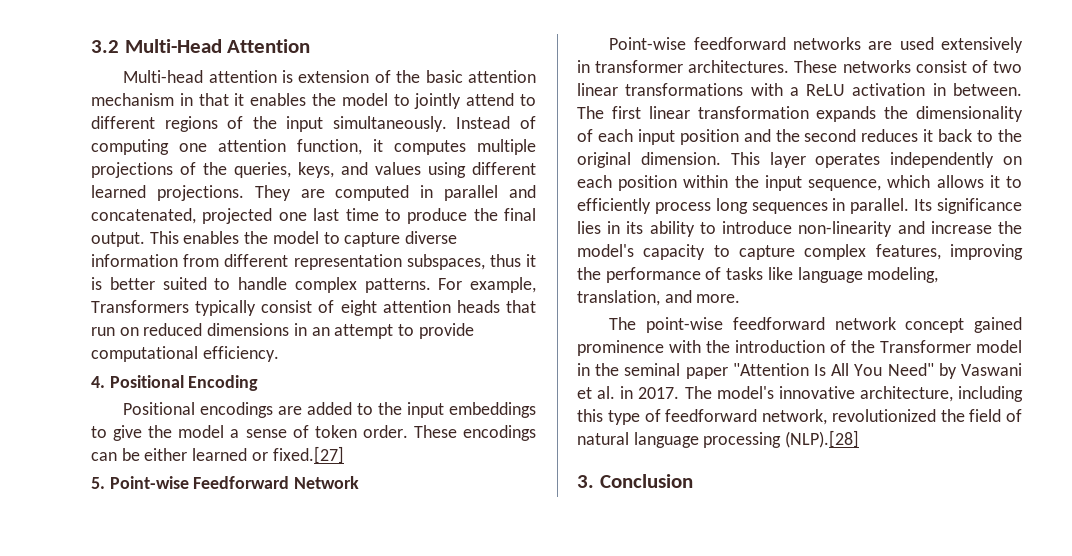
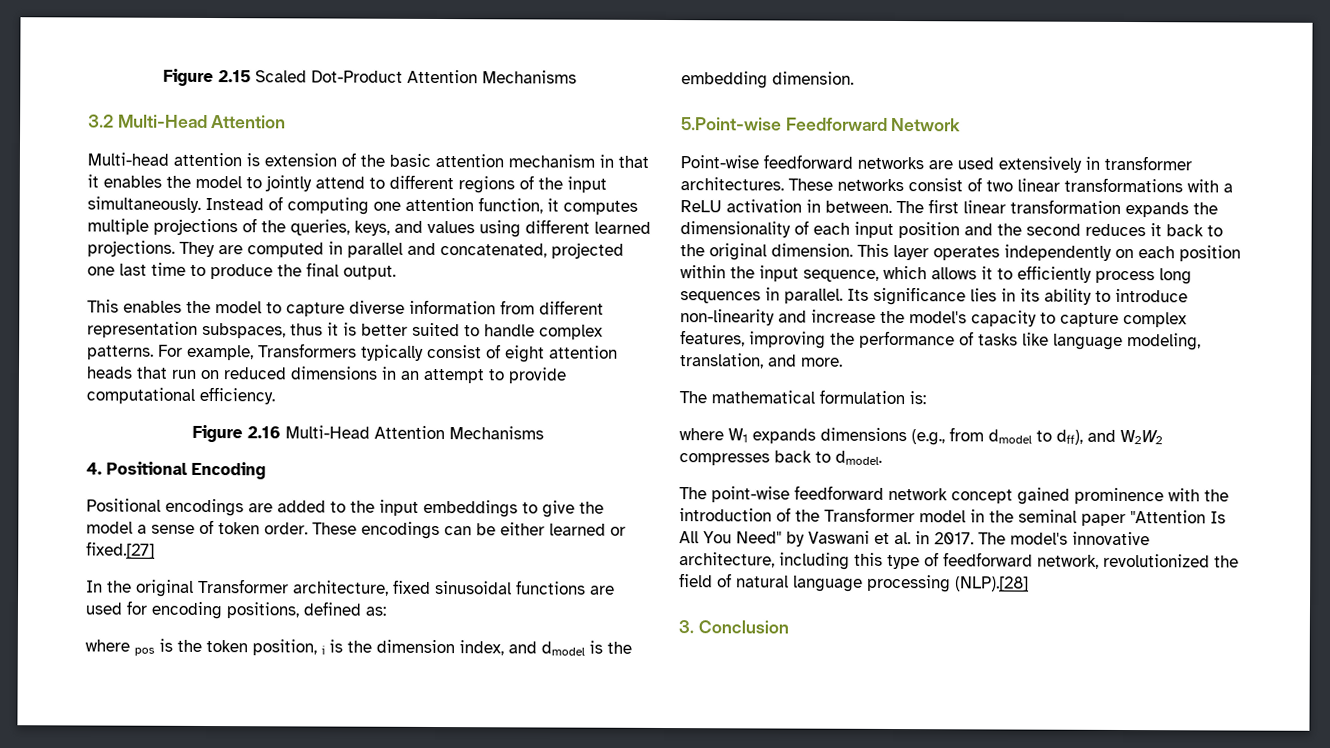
(91, 46) none -> [163,68,577,87] Figure 2.15 Scaled Dot-Product Attention Mechanisms //
(145, 239) none -> (396, 272) //
(279, 354) none -> [192,424,544,443] // Figure 2.16 Multi-Head Attention Mechanisms
[91,476,189,489] 5. Point-wise -> [86,578,615,597] [85,600,386,620] [85,638,632,656] [681,71,854,89] [681,117,782,131] In the original Transformer architecture, fixed sinusoidal functions are used for encoding positions, defined as: // where pos is the token position, i is the dimension index, and dmodel is the embedding dimension. // 5.Point-wise
(741, 298) none -> [679,389,926,405] [679,427,1163,446] [679,450,882,466] // The mathematical formulation is: // where W1 expands dimensions (e.g., from dmodel to dff), and W2W2 compresses back to dmodel.

